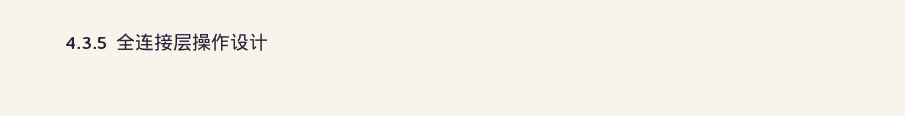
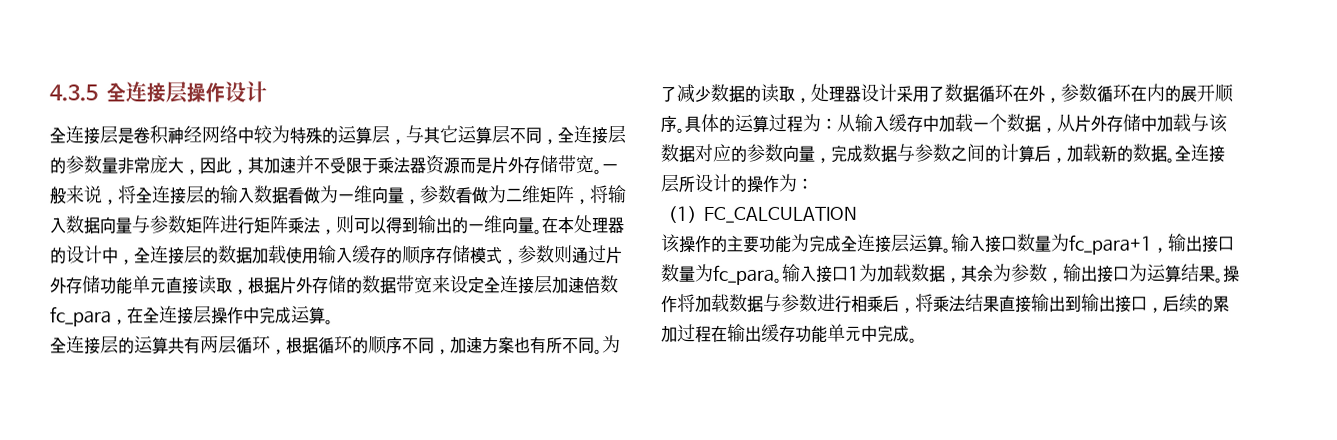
(268, 42) none -> [49,125,626,145] [49,155,618,175] [49,185,626,205] [49,215,625,235] [50,245,623,265] [50,275,619,295] [50,305,334,327] [50,335,621,355] [660,83,1234,103] [660,113,1228,134] [660,143,1225,163] [660,173,813,194] [660,205,858,224] [661,233,1235,255] [661,263,1240,285] [661,293,1230,314] [661,323,918,343] // 全连接层是卷积神经网络中较为特殊的运算层，与其它运算层不同，全连接层的参数量非常庞大，因此，其加速并不受限于乘法器资源而是片外存储带宽。一般来说，将全连接层的输入数据看做为一维向量，参数看做为二维矩阵，将输入数据向量与参数矩阵进行矩阵乘法，则可以得到输出的一维向量。在本处理器的设计中，全连接层的数据加载使用输入缓存的顺序存储模式，参数则通过片外存储功能单元直接读取，根据片外存储的数据带宽来设定全连接层加速倍数fc_para，在全连接层操作中完成运算。 // 全连接层的运算共有两层循环，根据循环的顺序不同，加速方案也有所不同。为了减少数据的读取，处理器设计采用了数据循环在外，参数循环在内的展开顺序。具体的运算过程为：从输入缓存中加载一个数据，从片外存储中加载与该数据对应的参数向量，完成数据与参数之间的计算后，加载新的数据。全连接层所设计的操作为： // （1）FC_CALCULATION // 该操作的主要功能为完成全连接层运算。输入接口数量为fc_para+1，输出接口数量为fc_para。输入接口1为加载数据，其余为参数，输出接口为运算结果。操作将加载数据与参数进行相乘后，将乘法结果直接输出到输出接口，后续的累加过程在输出缓存功能单元中完成。

